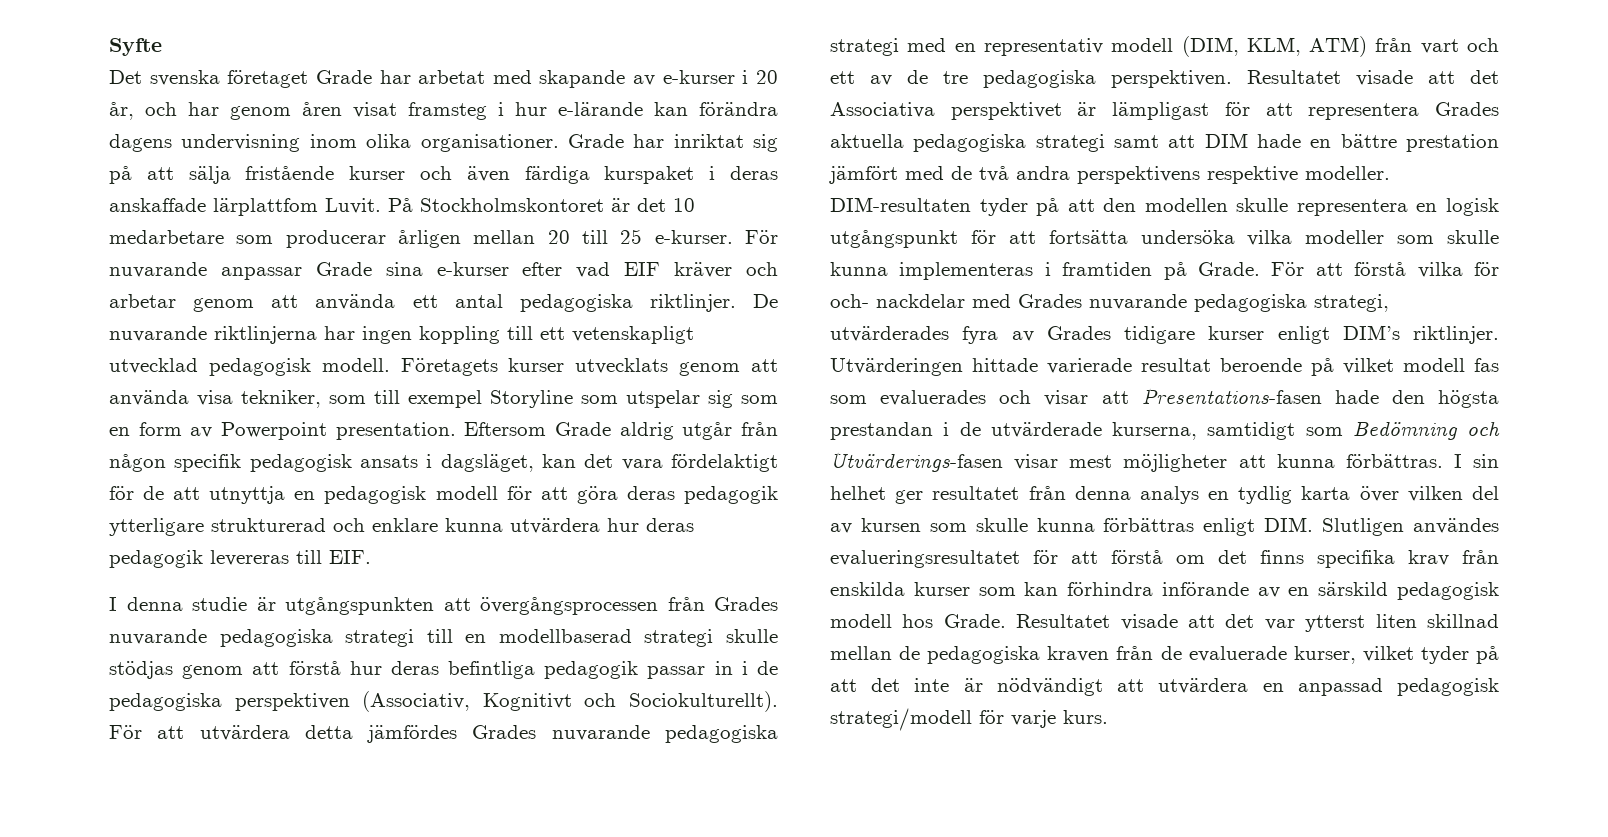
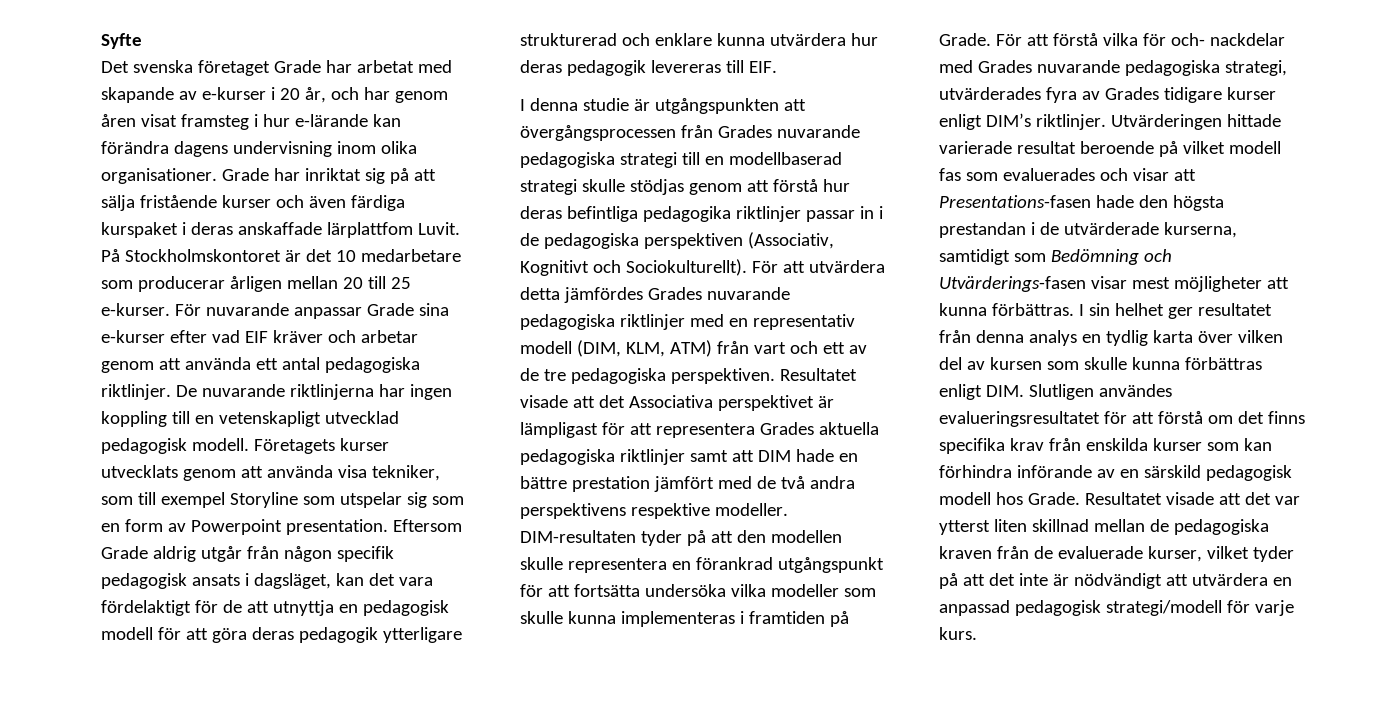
[540,327,565,340] ett -> [194,415,214,424] en
[544,661,639,679] pedagogik -> [642,206,801,222] pedagogika riktlinjer
[830,38,899,56] strategi -> [619,314,685,330] riktlinjer
[1035,134,1105,152] strategi -> [619,449,685,465] riktlinjer
[1446,198,1499,216] logisk -> [695,557,773,570] förankrad

